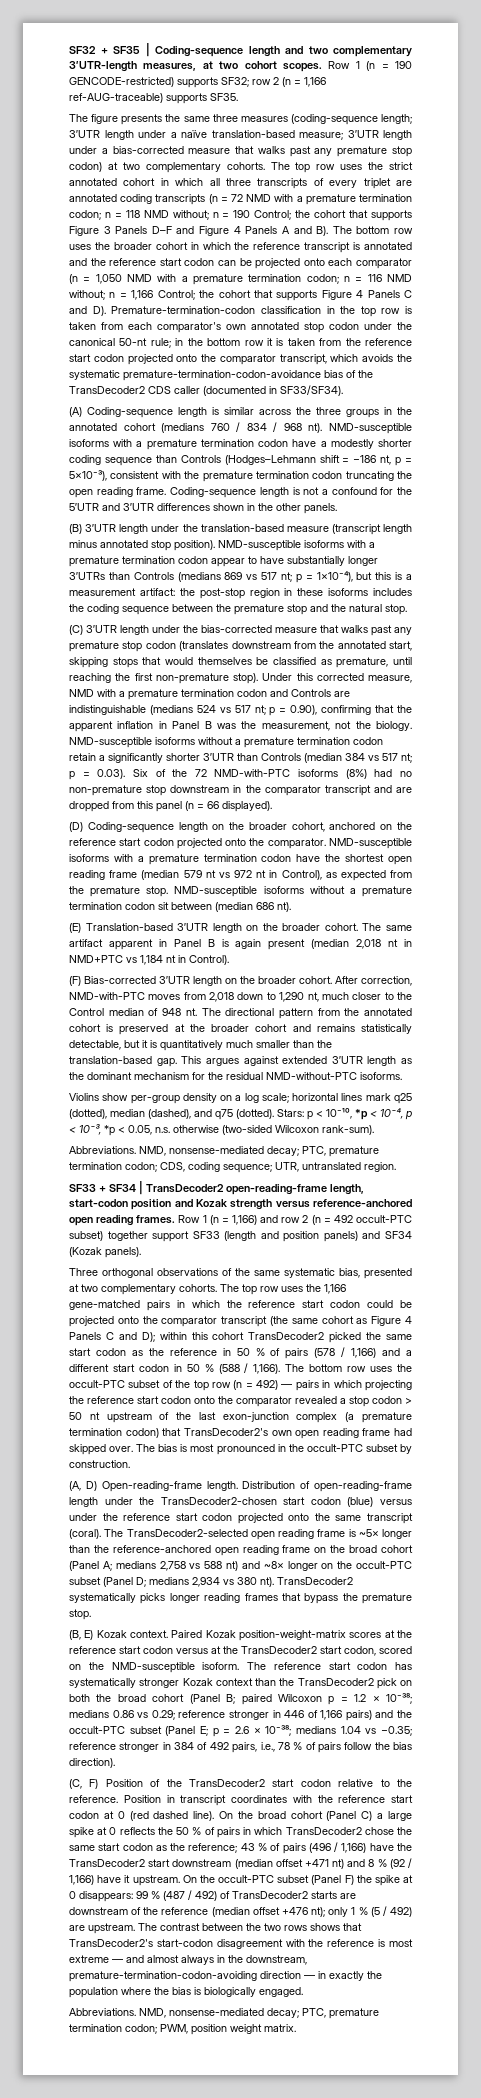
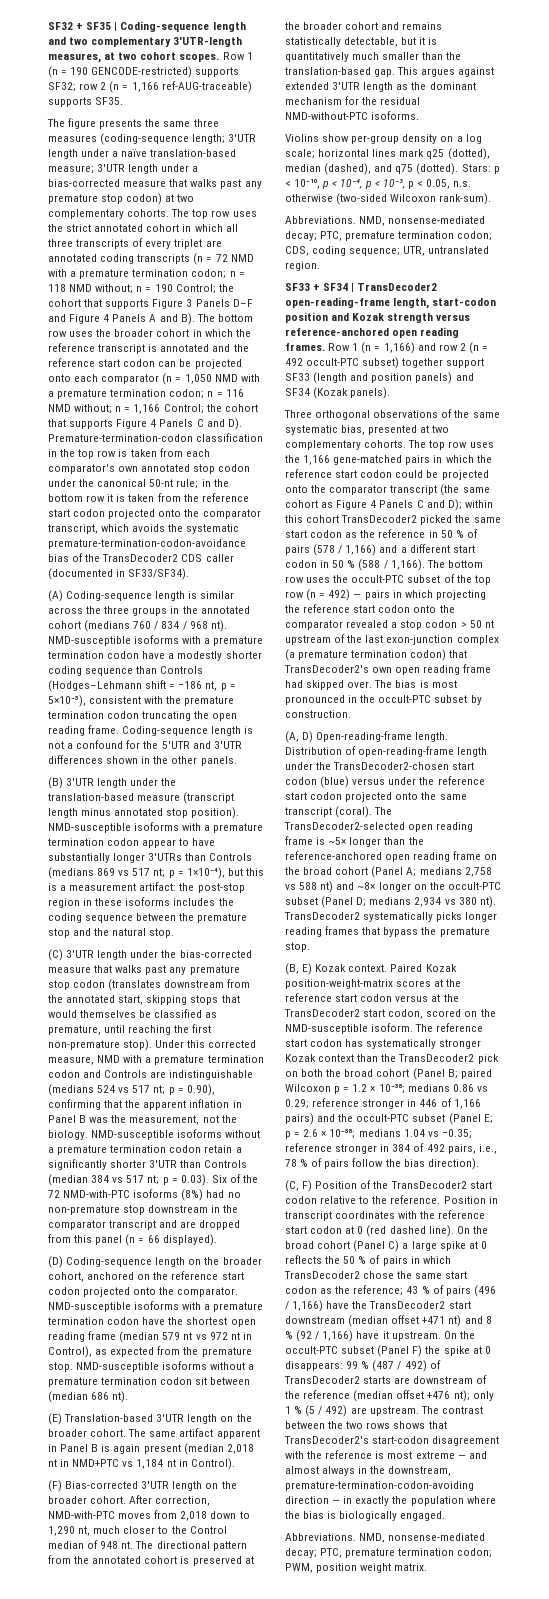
[355,1109,368,1120] *p -> [322,181,330,189] p
[104,1125,115,1136] *p -> [407,181,414,189] p

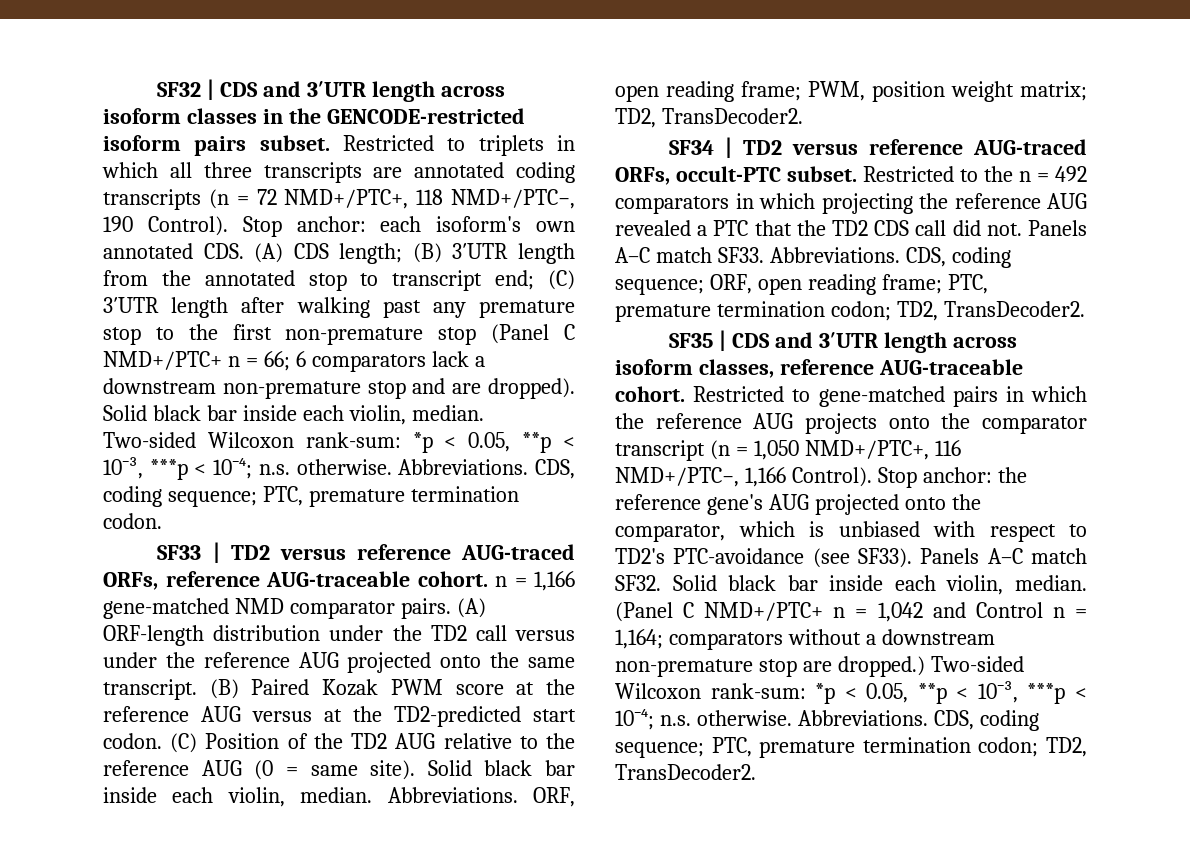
[76,21,246,32] [48,37,243,47] [48,52,253,63] [48,66,240,78] [48,81,252,93] [48,97,124,107] [47,118,219,129] [48,133,257,145] [48,149,237,159] [48,164,199,174] [48,179,262,189] [48,193,195,205] [48,209,257,219] [48,224,180,232] + SF35 | Coding-sequence length and two complementary 3′UTR-length measures, at two cohort scopes. Row 1 (n = 190 GENCODE-restricted) supports SF32; row 2 (n = 1,166 ref-AUG-traceable) supports SF35. // The figure presents the same three measures (coding-sequence length; 3′UTR length under a naïve translation-based measure; 3′UTR length under a bias-corrected measure that walks past any premature stop codon) at two complementary cohorts. The top row uses the strict annotated cohort -> [207,79,506,102] [103,108,525,124] [103,135,544,156] | CDS and 3′UTR length across isoform classes in the GENCODE-restricted isoform pairs subset. Restricted to triplets
[132,238,203,249] of every triplet -> (362, 172) none
[230,254,254,262] [48,269,245,279] [48,284,234,294] [48,299,253,309] [48,313,253,325] [48,329,251,337] [48,343,249,354] [48,358,242,369] [48,373,260,385] [48,389,244,399] [48,404,258,414] [48,418,242,430] [48,433,264,442] [48,448,210,459] [48,464,251,474] [48,479,229,489] [48,493,249,502] [48,509,261,519] [48,524,240,534] [48,539,246,549] [48,553,234,562] [48,568,190,580] [48,590,235,602] [48,606,250,616] [48,620,227,632] [48,635,264,646] [48,651,262,661] [48,666,204,676] [48,680,236,692] [48,695,235,707] [48,711,238,721] [48,725,254,736] [48,740,242,749] [48,755,237,766] [48,777,177,789] [48,792,235,804] [48,807,240,819] [48,822,264,833] [48,838,216,848] [48,853,253,863] [48,867,264,879] [48,882,245,893] [48,897,234,908] [48,913,248,923] [48,928,175,938] [48,949,252,961] [48,965,240,975] [48,979,251,991] [48,995,240,1005] [48,1009,218,1018] [48,1024,212,1035] [48,1039,257,1051] [48,1055,264,1065] [48,1070,254,1080] [48,1084,215,1096] [48,1099,242,1110] [48,1115,237,1125] [48,1129,261,1140] [48,1145,242,1155] [48,1159,248,1170] [48,1174,259,1186] [48,1189,241,1201] [48,1205,239,1215] [48,1220,241,1230] [48,1234,217,1246] [48,1256,262,1268] [48,1271,244,1282] [48,1287,239,1297] [48,1301,264,1312] [48,1317,256,1327] [48,1331,252,1343] [48,1346,252,1358] [48,1361,255,1372] [48,1377,251,1387] [48,1391,129,1403] [48,1413,252,1425] [48,1428,260,1439] [48,1443,254,1455] [48,1458,235,1470] [48,1480,237,1492] [48,1495,211,1506] [48,1510,250,1521] [48,1526,227,1536] [48,1540,247,1551] [48,1555,254,1566] [285,22,443,30] [285,37,438,47] [285,52,462,62] [285,67,495,77] [285,82,476,92] [285,96,421,105] [285,111,420,120] [285,134,482,144] [285,148,490,160] [285,163,500,175] [285,178,472,189] [285,193,492,205] [285,216,486,226] [285,231,493,241] [285,246,490,256] [285,261,320,271] [285,283,438,292] [285,297,497,309] [285,312,471,323] [285,327,460,338] [285,342,489,354] [285,357,485,369] [285,372,474,384] [285,387,391,399] [284,409,500,420] [285,425,450,435] [285,440,494,450] [285,455,331,465] NMD with a premature termination codon; n = 118 NMD without; n = 190 Control; the cohort that supports Figure 3 Panels D–F and Figure 4 Panels A and B). The bottom row uses the broader cohort in which the reference transcript is annotated and the reference start codon can be projected onto each comparator (n = 1,050 NMD with a premature termination codon; n = 116 NMD without; n = 1,166 Control; the cohort that supports Figure 4 Panels C and D). Premature-termination-codon classification in the top row is taken from each comparator's own annotated stop codon under the canonical 50-nt rule; in the bottom row it is taken from the reference start codon projected onto the comparator transcript, which avoids the systematic premature-termination-codon-avoidance bias of the TransDecoder2 CDS caller (documented in SF33/SF34). // (A) Coding-sequence length is similar across the three groups in the annotated cohort (medians 760 / 834 / 968 nt). NMD-susceptible isoforms with a premature termination codon have a modestly shorter coding sequence than Controls (Hodges–Lehmann shift = −186 nt, p = 5×10⁻³), consistent with the premature termination codon truncating the open reading frame. Coding-sequence length is not a confound for the 5′UTR and 3′UTR differences shown in the other panels. // (B) 3′UTR length under the translation-based measure (transcript length minus annotated stop position). NMD-susceptible isoforms with a premature termination codon appear to have substantially longer 3′UTRs than Controls (medians 869 vs 517 nt; p = 1×10⁻⁴), but this is a measurement artifact: the post-stop region in these isoforms includes the coding sequence between the premature stop and the natural stop. // (C) 3′UTR length under the bias-corrected measure that walks past any premature stop codon (translates downstream from the annotated start, skipping stops that would themselves be classified as premature, until reaching the first non-premature stop). Under this corrected measure, NMD with a premature termination codon and Controls are indistinguishable (medians 524 vs 517 nt; p = 0.90), confirming that the apparent inflation in Panel B was the measurement, not the biology. NMD-susceptible isoforms without a premature termination codon retain a significantly shorter 3′UTR than Controls (median 384 vs 517 nt; p = 0.03). Six of the 72 NMD-with-PTC isoforms (8%) had no non-premature stop downstream in the comparator transcript and are dropped from this panel (n = 66 displayed). // (D) Coding-sequence length on the broader cohort, anchored on the reference start codon projected onto the comparator. NMD-susceptible isoforms with a premature termination codon have the shortest open reading frame (median 579 nt vs 972 nt in Control), as expected from the premature stop. NMD-susceptible isoforms without a premature termination codon sit between (median 686 nt). // (E) Translation-based 3′UTR length on the broader cohort. The same artifact apparent in Panel B is again present (median 2,018 nt in NMD+PTC vs 1,184 nt in Control). // (F) Bias-corrected 3′UTR length on the broader cohort. After correction, NMD-with-PTC moves from 2,018 down to 1,290 nt, much closer to the Control median of 948 nt. The directional pattern from the annotated cohort is preserved at the broader cohort and remains statistically detectable, but it is quantitatively much smaller than the translation-based gap. This argues against extended 3′UTR length as the dominant mechanism for the residual NMD-without-PTC isoforms. // Violins show per-group density on a log scale; horizontal lines mark q25 (dotted), median (dashed), and q75 (dotted). Stars: p < 10⁻¹⁰, p < 10⁻⁴, p < 10⁻³, p < 0.05, n.s. otherwise (two-sided Wilcoxon rank-sum). // Abbreviations. NMD, nonsense-mediated decay; PTC, premature termination codon; CDS, coding sequence; UTR, untranslated region. // SF33 + SF34 | TransDecoder2 open-reading-frame length, start-codon position and Kozak strength versus reference-anchored open reading frames. Row 1 (n = 1,166) and row 2 (n = 492 occult-PTC subset) together support SF33 (length and position panels) and SF34 (Kozak panels). // Three orthogonal observations of the same systematic bias, presented at two complementary cohorts. The top row uses the 1,166 -> [284,189,575,209] [103,216,575,237] [103,243,575,264] [103,270,575,291] [103,297,575,318] [103,324,576,345] [103,351,485,372] [103,378,575,399] [103,405,484,425] [103,432,575,453] [103,457,575,480] [103,486,519,507] [103,513,162,529] [157,542,575,563] [103,571,575,591] [103,598,486,619] [103,625,576,646] [103,652,575,673] [103,679,575,700] [103,706,576,727] [103,733,575,753] [103,760,575,780] [103,787,575,807] [615,81,1087,102] [615,108,803,128] [669,137,1087,158] [615,166,1087,185] [615,193,1087,214] [615,220,1087,236] [615,247,1011,268] [615,274,988,295] [615,301,1085,322] [669,330,1018,353] [615,359,1023,378] [615,386,811,402] NMD+/PTC+, 118 NMD+/PTC−, 190 Control). Stop anchor: each isoform's own annotated CDS. (A) CDS length; (B) 3′UTR length from the annotated stop to transcript end; (C) 3′UTR length after walking past any premature stop to the first non-premature stop (Panel C NMD+/PTC+ n = 66; 6 comparators lack a downstream non-premature stop and are dropped). Solid black bar inside each violin, median. Two-sided Wilcoxon rank-sum: *p < 0.05, **p < 10⁻³, ***p < 10⁻⁴; n.s. otherwise. Abbreviations. CDS, coding sequence; PTC, premature termination codon. // SF33 | TD2 versus reference AUG-traced ORFs, reference AUG-traceable cohort. n = 1,166 gene-matched NMD comparator pairs. (A) ORF-length distribution under the TD2 call versus under the reference AUG projected onto the same transcript. (B) Paired Kozak PWM score at the reference AUG versus at the TD2-predicted start codon. (C) Position of the TD2 AUG relative to the reference AUG (0 = same site). Solid black bar inside each violin, median. Abbreviations. ORF, open reading frame; PWM, position weight matrix; TD2, TransDecoder2. // SF34 | TD2 versus reference AUG-traced ORFs, occult-PTC subset. Restricted to the n = 492 comparators in which projecting the reference AUG revealed a PTC that the TD2 CDS call did not. Panels A–C match SF33. Abbreviations. CDS, coding sequence; ORF, open reading frame; PTC, premature termination codon; TD2, TransDecoder2. // SF35 | CDS and 3′UTR length across isoform classes, reference AUG-traceable cohort. Restricted to
[335,470,489,480] [285,484,490,496] [285,499,493,511] [285,515,501,525] [285,529,478,538] [285,544,475,556] [285,559,483,571] [285,574,491,585] [285,589,486,601] [285,604,455,613] [285,620,494,630] [285,634,499,645] [285,649,468,661] [284,664,492,675] [285,680,457,690] [285,695,482,705] [285,710,351,718] [285,731,449,743] [285,746,488,757] [285,762,475,770] [285,776,485,788] [285,792,467,802] [285,806,393,818] [284,822,474,832] [285,836,424,847] [285,851,498,862] [285,866,492,878] [285,881,501,893] [285,896,496,908] [284,912,498,922] [285,926,490,937] [285,942,310,952] [285,963,457,975] [285,979,462,989] [285,993,459,1002] [284,1009,496,1019] [285,1023,484,1034] [285,1039,482,1049] [285,1054,499,1064] [285,1068,492,1080] [285,1084,488,1094] [285,1098,481,1109] [285,1113,493,1125] [285,1129,472,1139] [285,1143,497,1154] [285,1158,479,1170] [285,1180,492,1192] [285,1195,498,1204] [285,1210,486,1221] [285,1225,488,1237] [285,1240,487,1252] [285,1255,451,1266] [284,1271,468,1279] [285,1285,496,1297] [285,1300,471,1312] [285,1315,492,1327] [285,1330,475,1342] [285,1345,491,1357] [285,1360,441,1372] [284,1375,488,1384] [285,1390,494,1402] [285,1405,483,1417] [285,1421,447,1429] [284,1436,500,1446] [285,1450,487,1459] [285,1466,452,1476] [285,1481,474,1491] [285,1496,496,1506] [285,1511,446,1521] [285,1533,486,1543] [285,1548,493,1558] [285,1563,428,1573] start codon could be projected onto the comparator transcript (the same cohort as Figure 4 Panels C and D); within this cohort TransDecoder2 picked the same start codon as the reference in 50 % of pairs (578 / 1,166) and a different start codon in 50 % (588 / 1,166). The bottom row uses the occult-PTC subset of the top row (n = 492) — pairs in which projecting the reference start codon onto the comparator revealed a stop codon > 50 nt upstream of the last exon-junction complex (a premature termination codon) that TransDecoder2's own open reading frame had skipped over. The bias is most pronounced in the occult-PTC subset by construction. // (A, D) Open-reading-frame length. Distribution of open-reading-frame length under the TransDecoder2-chosen start codon (blue) versus under the reference start codon projected onto the same transcript (coral). The TransDecoder2-selected open reading frame is ~5× longer than the reference-anchored open reading frame on the broad cohort (Panel A; medians 2,758 vs 588 nt) and ~8× longer on the occult-PTC subset (Panel D; medians 2,934 vs 380 nt). TransDecoder2 systematically picks longer reading frames that bypass the premature stop. // (B, E) Kozak context. Paired Kozak position-weight-matrix scores at the reference start codon versus at the TransDecoder2 start codon, scored on the NMD-susceptible isoform. The reference start codon has systematically stronger Kozak context than the TransDecoder2 pick on both the broad cohort (Panel B; paired Wilcoxon p = 1.2 × 10⁻³⁸; medians 0.86 vs 0.29; reference stronger in 446 of 1,166 pairs) and the occult-PTC subset (Panel E; p = 2.6 × 10⁻³⁸; medians 1.04 vs −0.35; reference stronger in 384 of 492 pairs, i.e., 78 % of pairs follow the bias direction). // (C, F) Position of the TransDecoder2 start codon relative to the reference. Position in transcript coordinates with the reference start codon at 0 (red dashed line). On the broad cohort (Panel C) a large spike at 0 reflects the 50 % of pairs in which TransDecoder2 chose the same start codon as the reference; 43 % of pairs (496 / 1,166) have the TransDecoder2 start downstream (median offset +471 nt) and 8 % (92 / 1,166) have it upstream. On the occult-PTC subset (Panel F) the spike at 0 disappears: 99 % (487 / 492) of TransDecoder2 starts are downstream of the reference (median offset +476 nt); only 1 % (5 / 492) are upstream. The contrast between the two rows shows that TransDecoder2's start-codon disagreement with the reference is most extreme — and almost always in the downstream, premature-termination-codon-avoiding direction — in exactly the population where the bias is biologically engaged. // Abbreviations. NMD, nonsense-mediated decay; PTC, premature termination codon; PWM, position weight matrix. -> [753,413,1087,434] [615,440,961,461] [615,467,1027,488] [615,494,981,515] [615,521,1087,542] [615,548,1087,568] [615,575,1087,595] [615,602,1087,622] [615,629,995,650] [615,656,1024,677] [615,681,1087,704] [615,709,1039,731] [615,737,1087,758] [615,764,756,780] AUG projects onto the comparator transcript (n = 1,050 NMD+/PTC+, 116 NMD+/PTC−, 1,166 Control). Stop anchor: the reference gene's AUG projected onto the comparator, which is unbiased with respect to TD2's PTC-avoidance (see SF33). Panels A–C match SF32. Solid black bar inside each violin, median. (Panel C NMD+/PTC+ n = 1,042 and Control n = 1,164; comparators without a downstream non-premature stop are dropped.) Two-sided Wilcoxon rank-sum: *p < 0.05, **p < 10⁻³, ***p < 10⁻⁴; n.s. otherwise. Abbreviations. CDS, coding sequence; PTC, premature termination codon; TD2, TransDecoder2.

